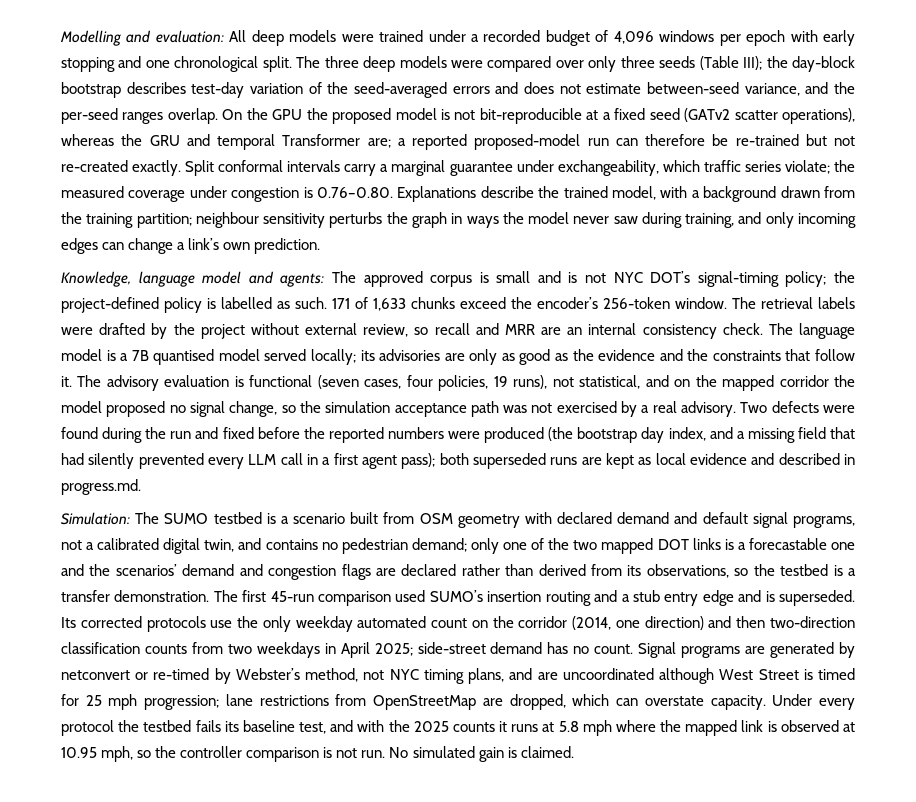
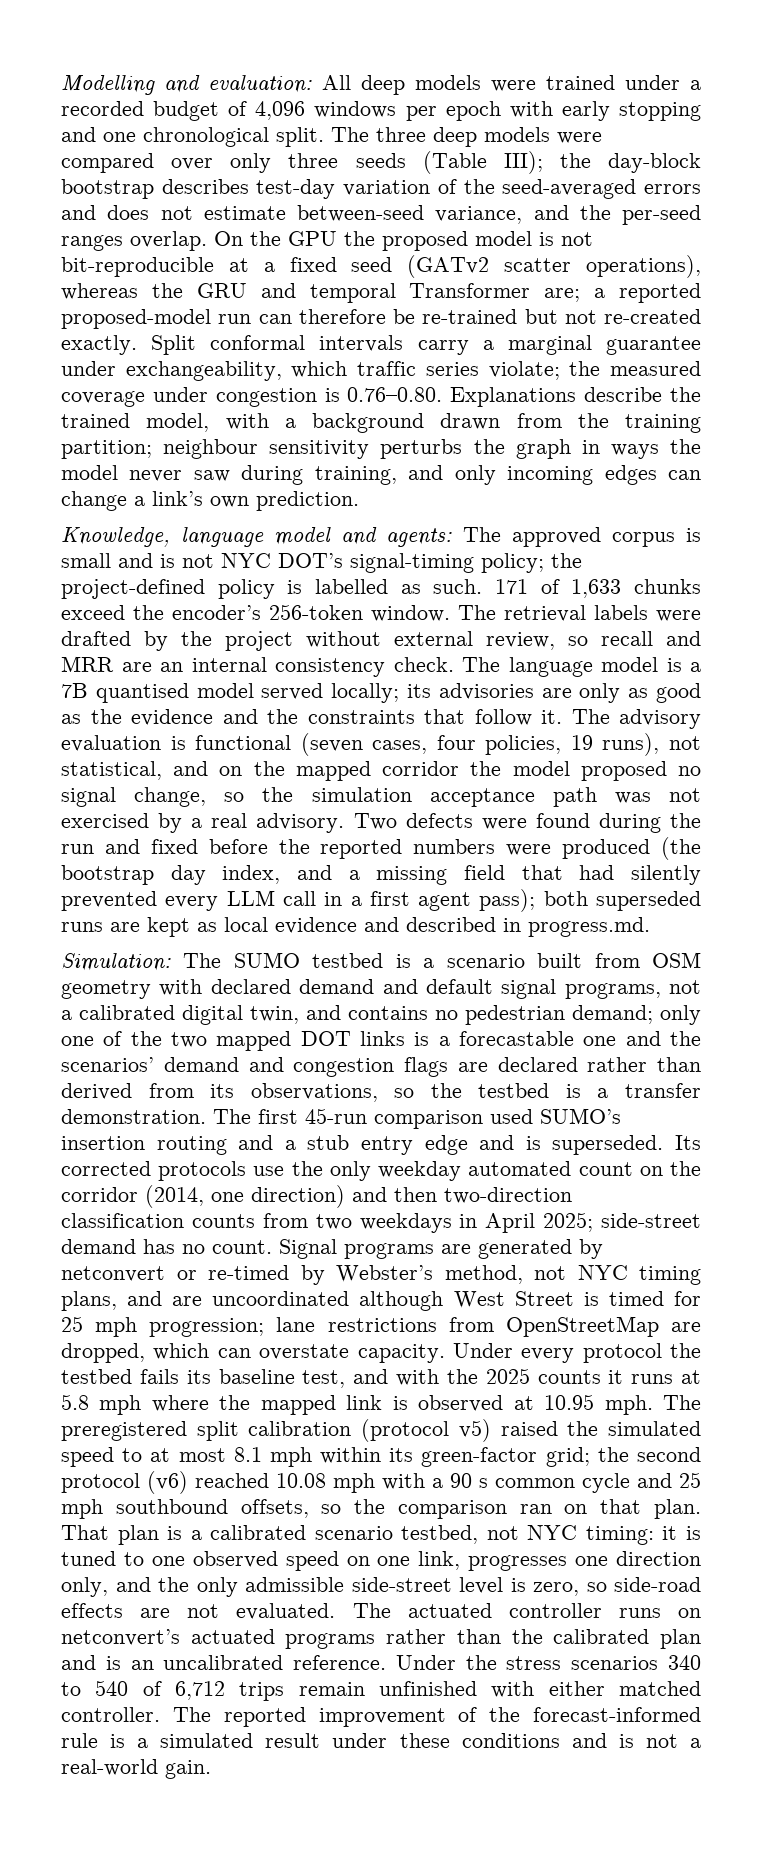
[101,746,574,762] mph, so the controller comparison is not run. No simulated gain is claimed. -> [604,1395,701,1415] [61,1419,701,1442] [61,1447,701,1467] [61,1471,701,1494] [61,1499,701,1519] [61,1525,701,1545] [61,1551,701,1571] [61,1577,701,1597] [61,1603,701,1620] [61,1629,701,1649] [61,1655,701,1670] [61,1680,701,1701] [61,1707,701,1727] [61,1733,701,1748] [61,1759,211,1779] mph. The preregistered split calibration (protocol v5) raised the simulated speed to at most 8.1 mph within its green-factor grid; the second protocol (v6) reached 10.08 mph with a 90 s common cycle and 25 mph southbound offsets, so the comparison ran on that plan. That plan is a calibrated scenario testbed, not NYC timing: it is tuned to one observed speed on one link, progresses one direction only, and the only admissible side-street level is zero, so side-road effects are not evaluated. The actuated controller runs on netconvert’s actuated programs rather than the calibrated plan and is an uncalibrated reference. Under the stress scenarios 340 to 540 of 6,712 trips remain unfinished with either matched controller. The reported improvement of the forecast-informed rule is a simulated result under these conditions and is not a real-world gain.

